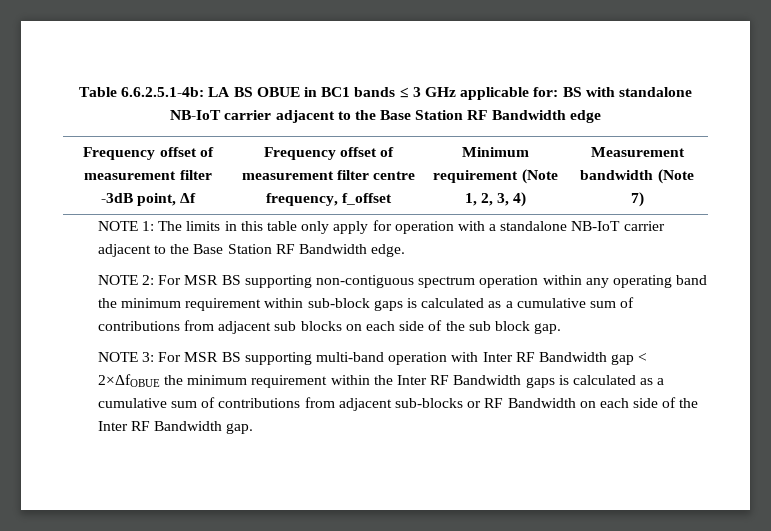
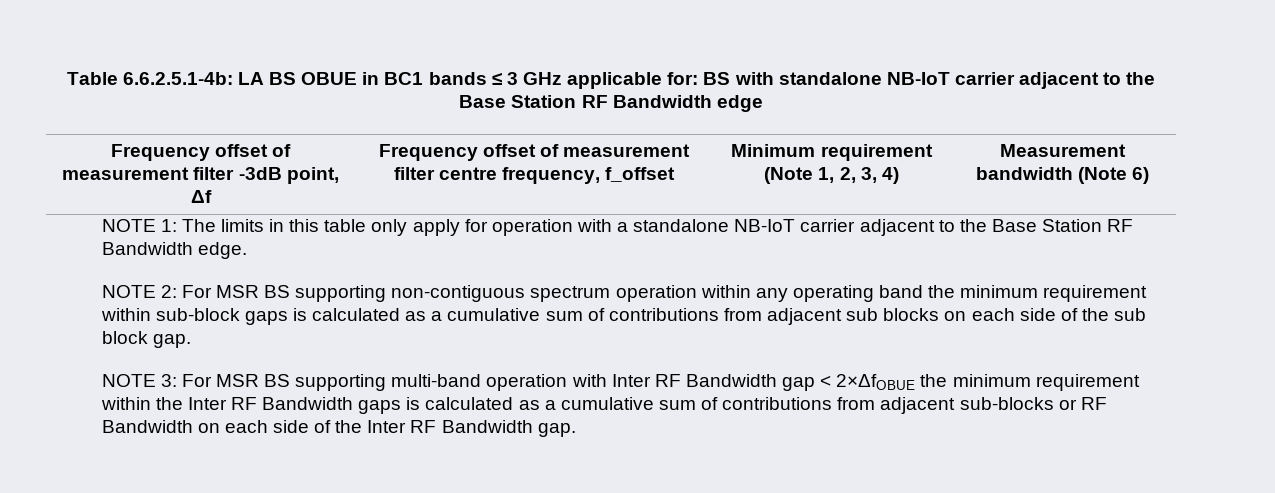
[630,192,644,207] 7) -> [1132,167,1150,184] 6)

